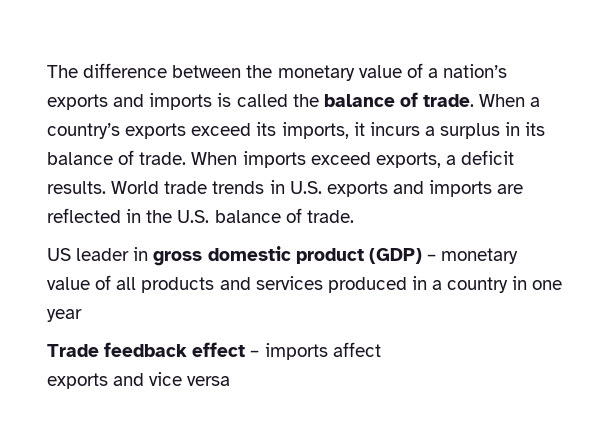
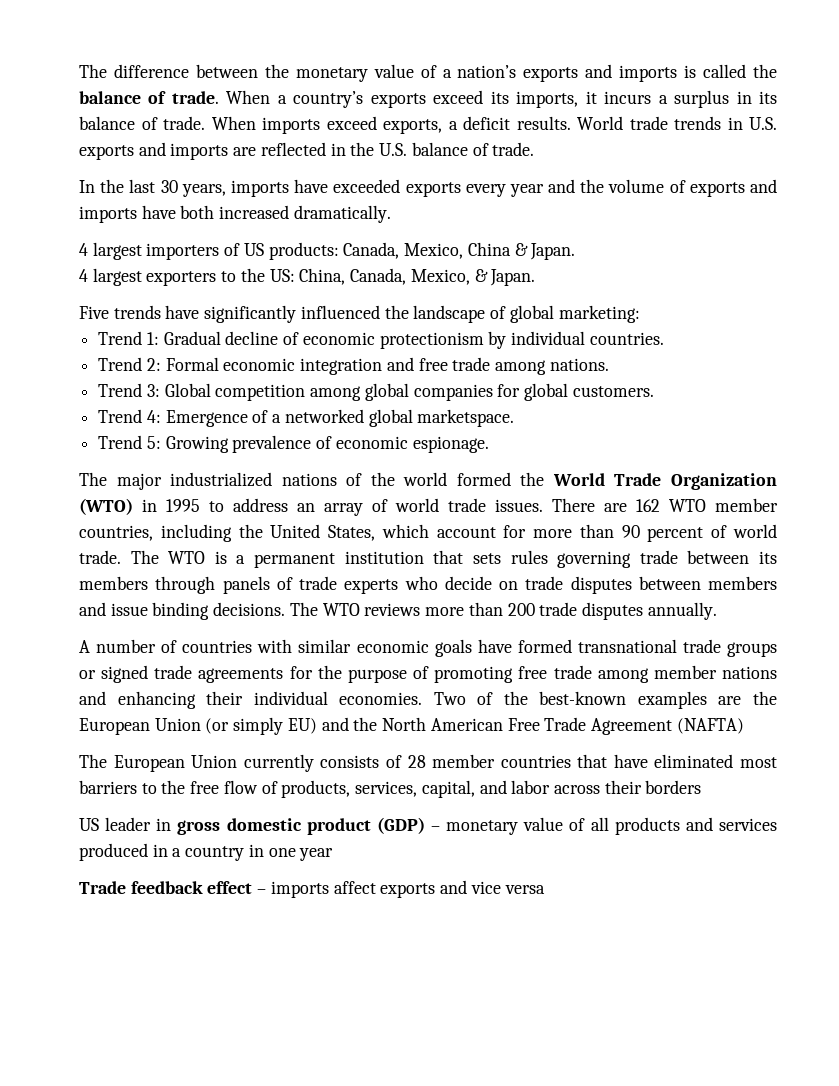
(354, 216) none -> [79,179,777,197] [79,205,391,223] [79,242,576,260] [79,268,536,286] [79,305,640,323] [98,331,664,349] [98,357,609,375] [98,383,654,401] [98,409,515,427] [98,435,489,453] [79,472,777,490] [79,498,778,516] [79,524,777,542] [79,550,778,568] [79,576,777,594] [79,602,717,620] [79,639,777,657] [79,665,777,683] [79,691,777,709] [79,717,744,735] [79,754,778,772] [79,780,702,798] // In the last 30 years, imports have exceeded exports every year and the volume of exports and imports have both increased dramatically. // 4 largest importers of US products: Canada, Mexico, China & Japan. // 4 largest exporters to the US: China, Canada, Mexico, & Japan. // Five trends have significantly influenced the landscape of global marketing: // Trend 1: Gradual decline of economic protectionism by individual countries. // Trend 2: Formal economic integration and free trade among nations. // Trend 3: Global competition among global companies for global customers. // Trend 4: Emergence of a networked global marketspace. // Trend 5: Growing prevalence of economic espionage. // The major industrialized nations of the world formed the World Trade Organization (WTO) in 1995 to address an array of world trade issues. There are 162 WTO member countries, including the United States, which account for more than 90 percent of world trade. The WTO is a permanent institution that sets rules governing trade between its members through panels of trade experts who decide on trade disputes between members and issue binding decisions. The WTO reviews more than 200 trade disputes annually. // A number of countries with similar economic goals have formed transnational trade groups or signed trade agreements for the purpose of promoting free trade among member nations and enhancing their individual economies. Two of the best-known examples are the European Union (or simply EU) and the North American Free Trade Agreement (NAFTA) // The European Union currently consists of 28 member countries that have eliminated most barriers to the free flow of products, services, capital, and labor across their borders
(381, 349) // -> (376, 887) none

